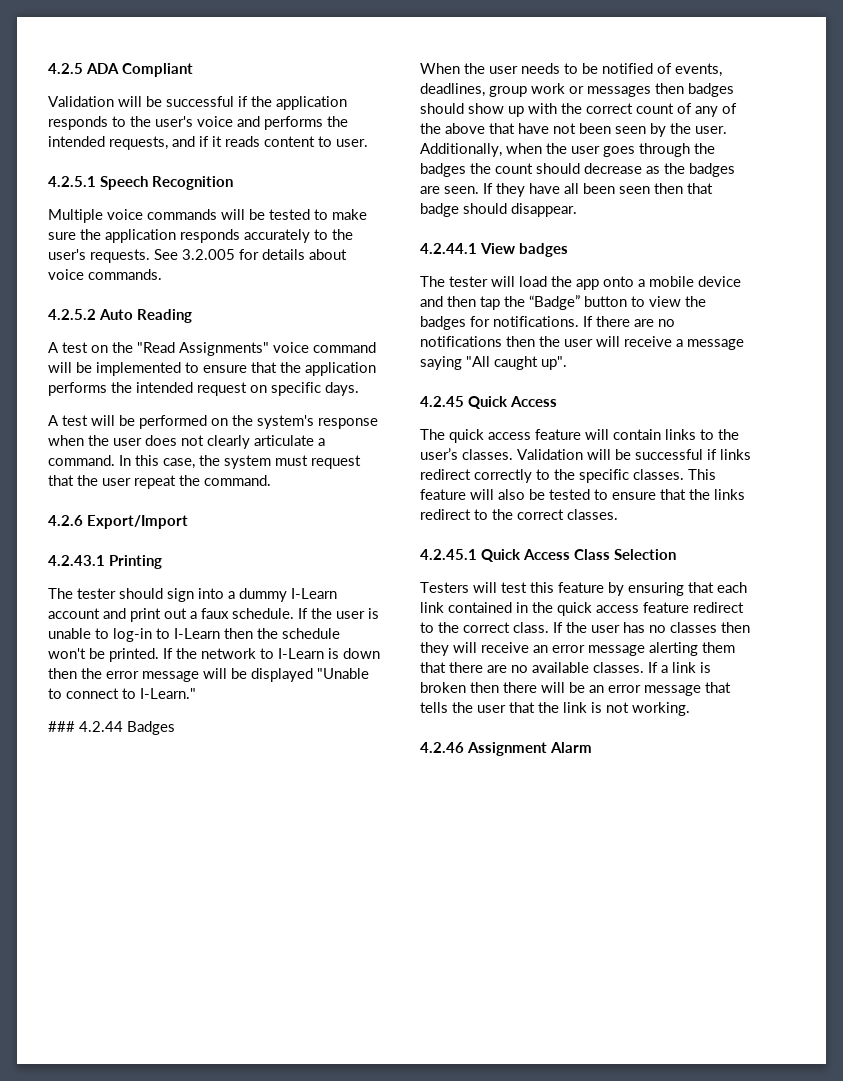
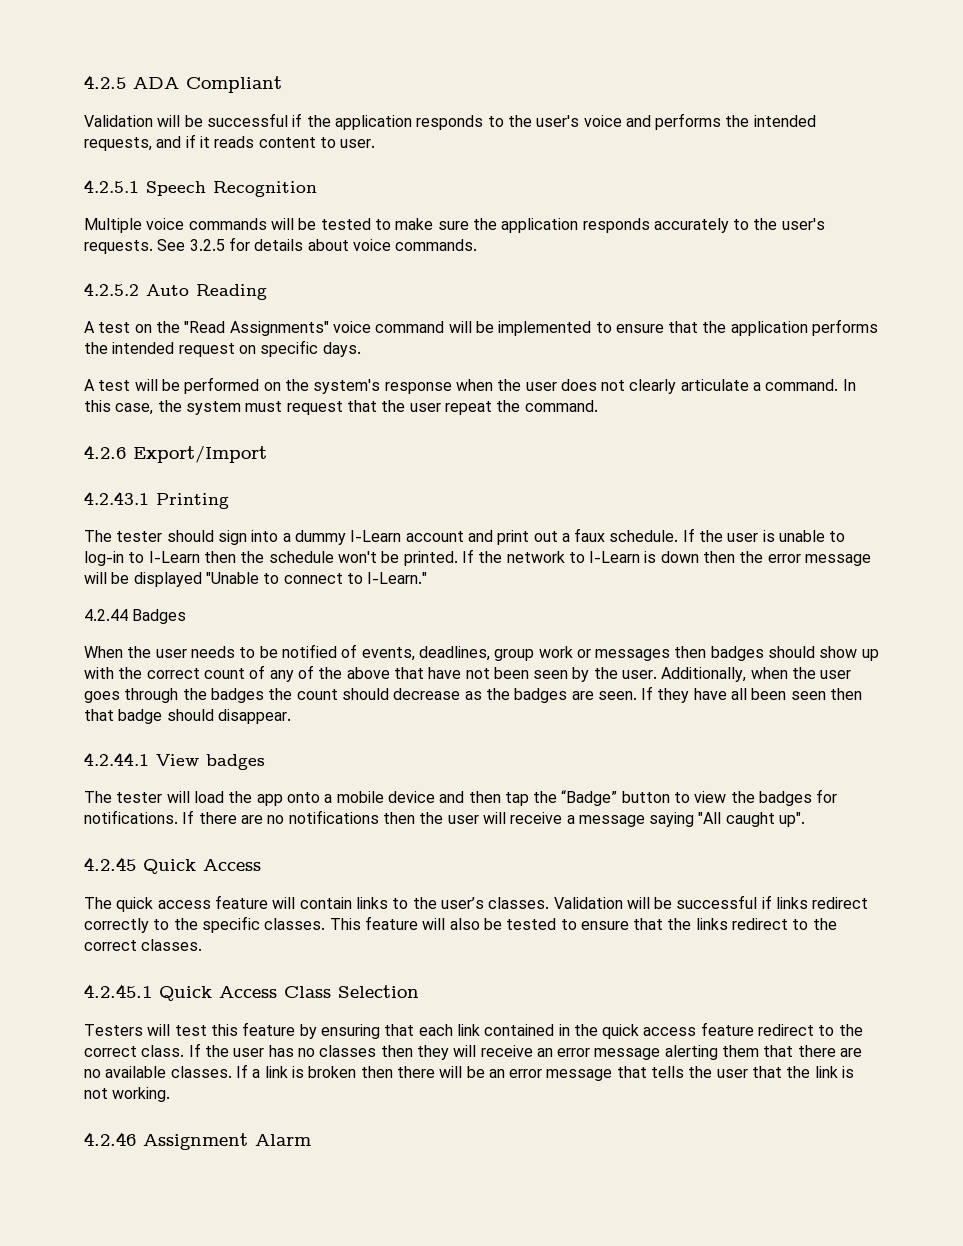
[182,249,235,260] 3.2.005 -> [189,239,225,251] 3.2.5
[48,721,75,732] ### -> (428, 578) none

